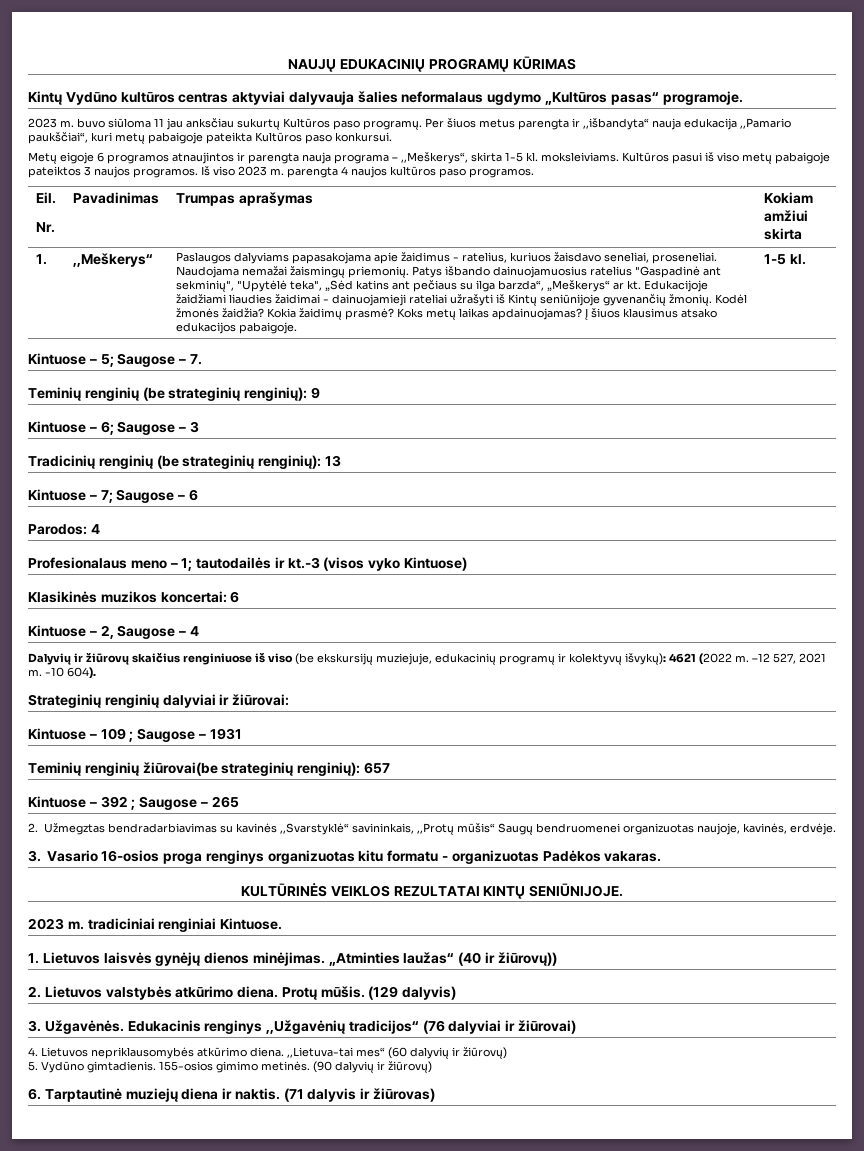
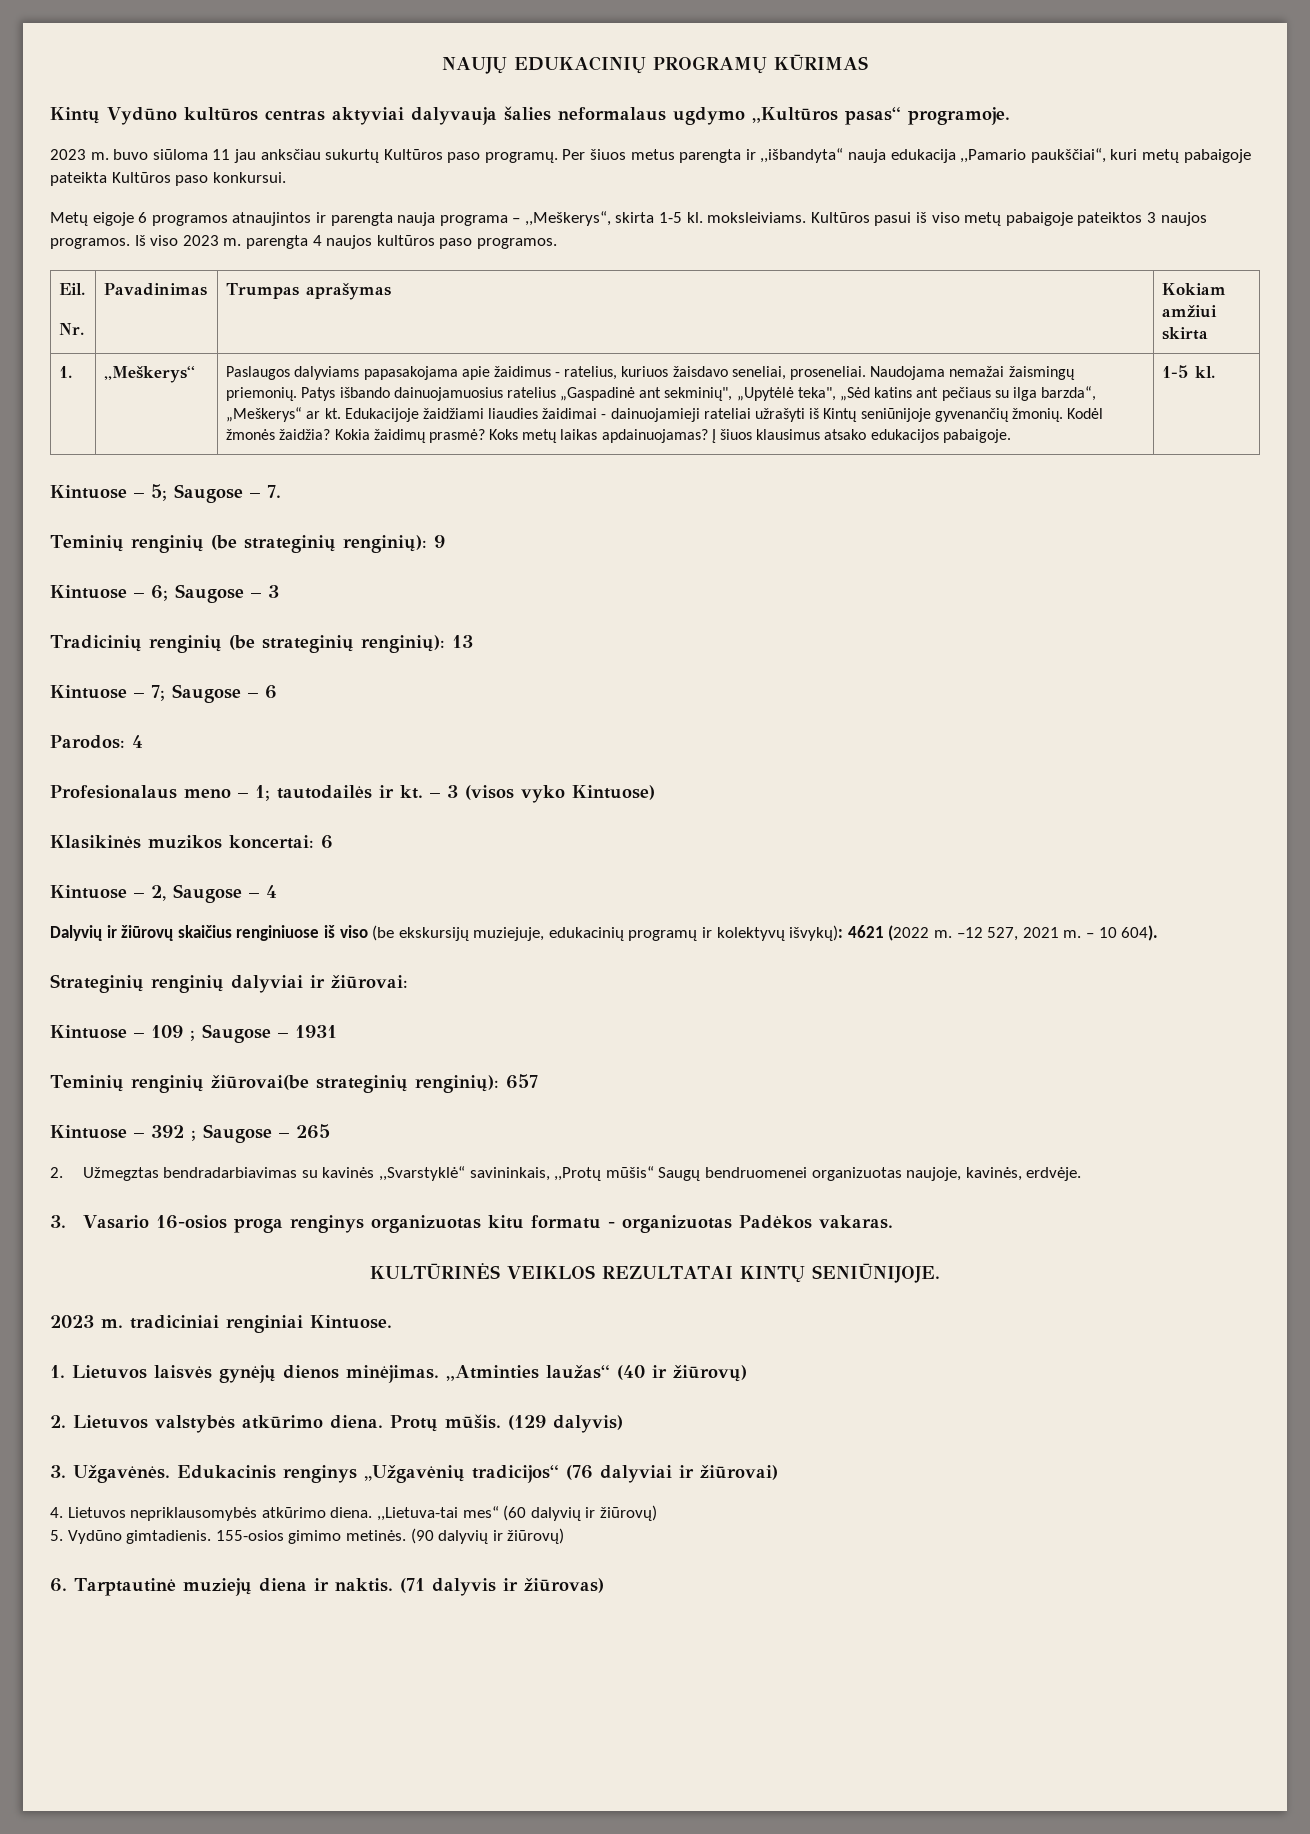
[635,266,701,278] "Gaspadinė -> [560,387,636,401] „Gaspadinė
[237,280,288,292] "Upytėlė -> [736,387,794,401] „Upytėlė
[287,557,320,569] kt.-3 -> [400,785,458,799] kt. – 3
[45,667,64,677] -10 -> [1085,927,1117,938] – 10
[497,952,557,966] žiūrovų)) -> [673,1365,747,1382] žiūrovų)

